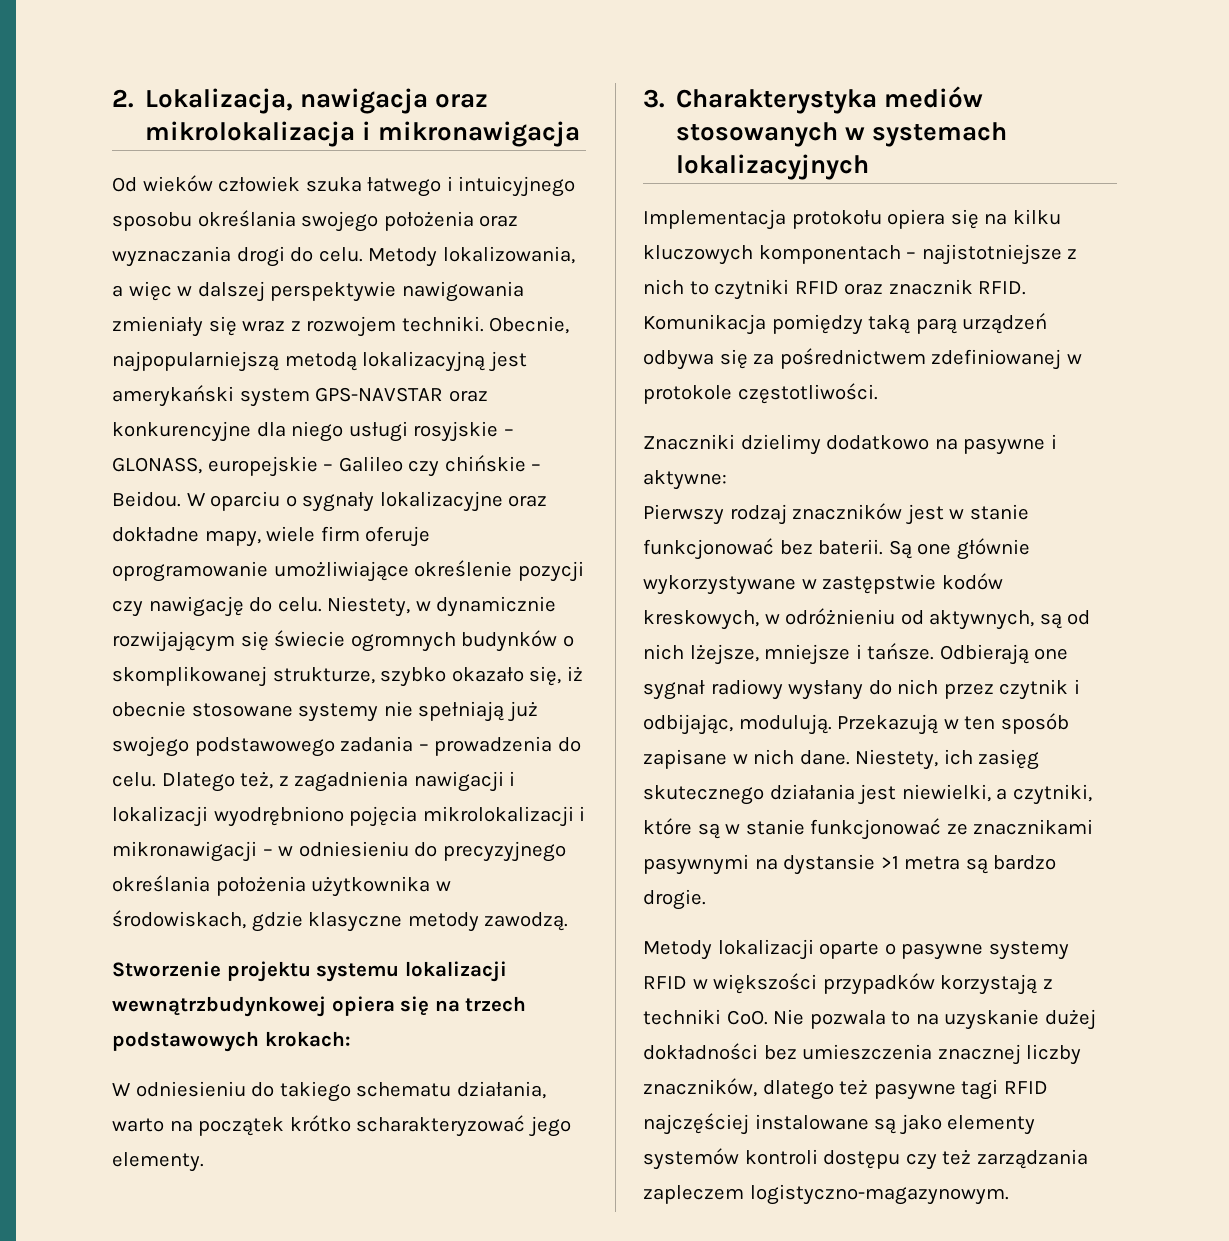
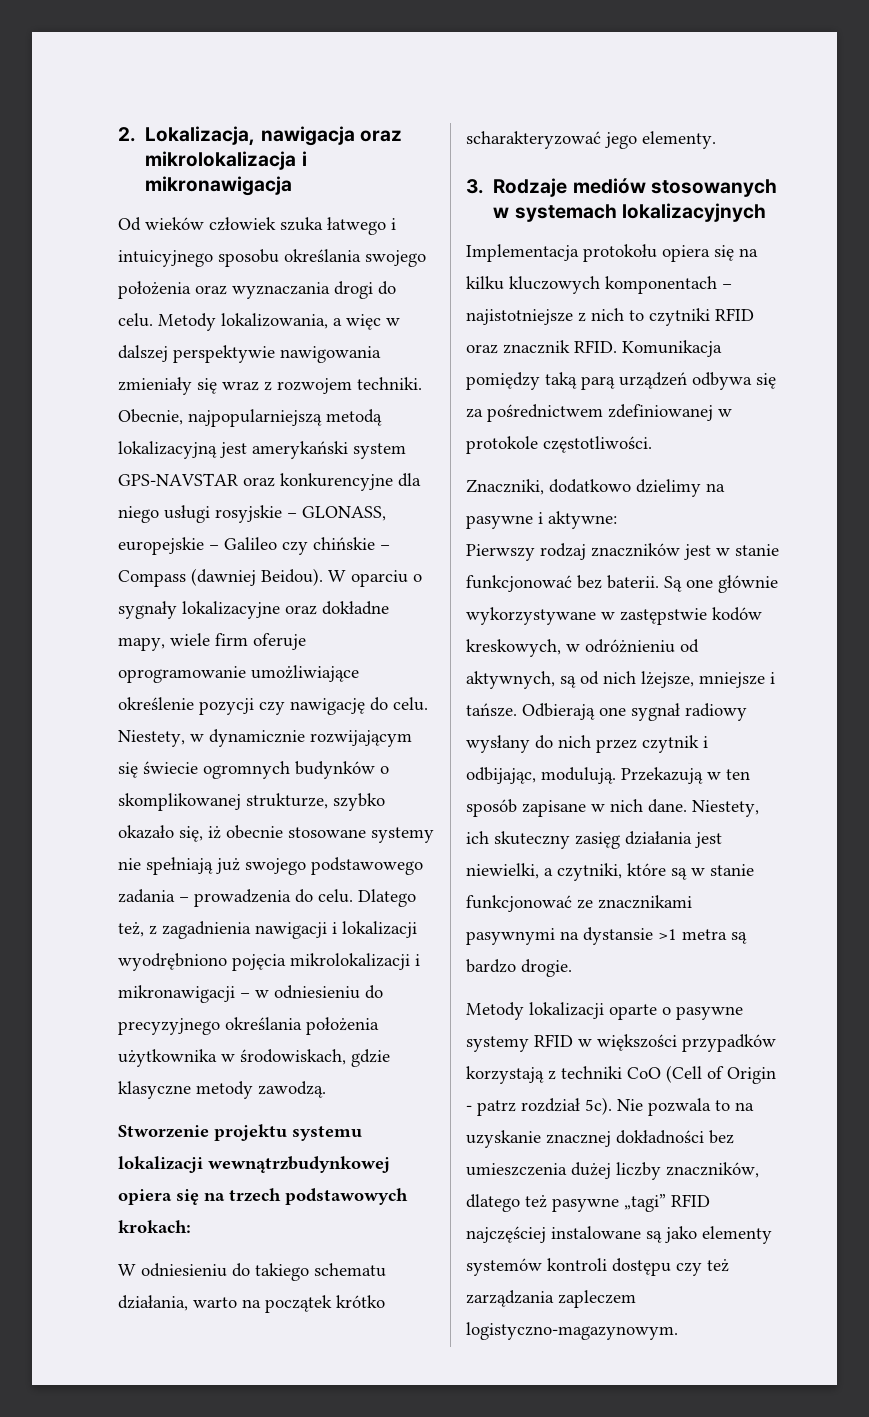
[112,491,181,507] Beidou. -> [118,568,323,587] Compass (dawniej Beidou).
[675,89,877,114] Charakterystyka -> [493,178,568,197] Rodzaje
[643,434,930,455] Znaczniki dzielimy dodatkowo -> [466,479,701,497] Znaczniki, dodatkowo dzielimy
[978,749,1040,770] [643,785,764,805] zasięg skutecznego -> [494,831,620,849] skuteczny zasięg
[726,1010,768,1025] CoO. -> [627,1065,776,1084] [466,1097,612,1116] CoO (Cell of Origin - patrz rozdział 5c).
[1044,1009,1096,1030] dużej -> [546,1131,611,1147] znacznej
[937,1044,1021,1065] znacznej -> [571,1162,611,1179] dużej
[961,1079,999,1100] tagi -> [624,1194,666,1212] „tagi”

